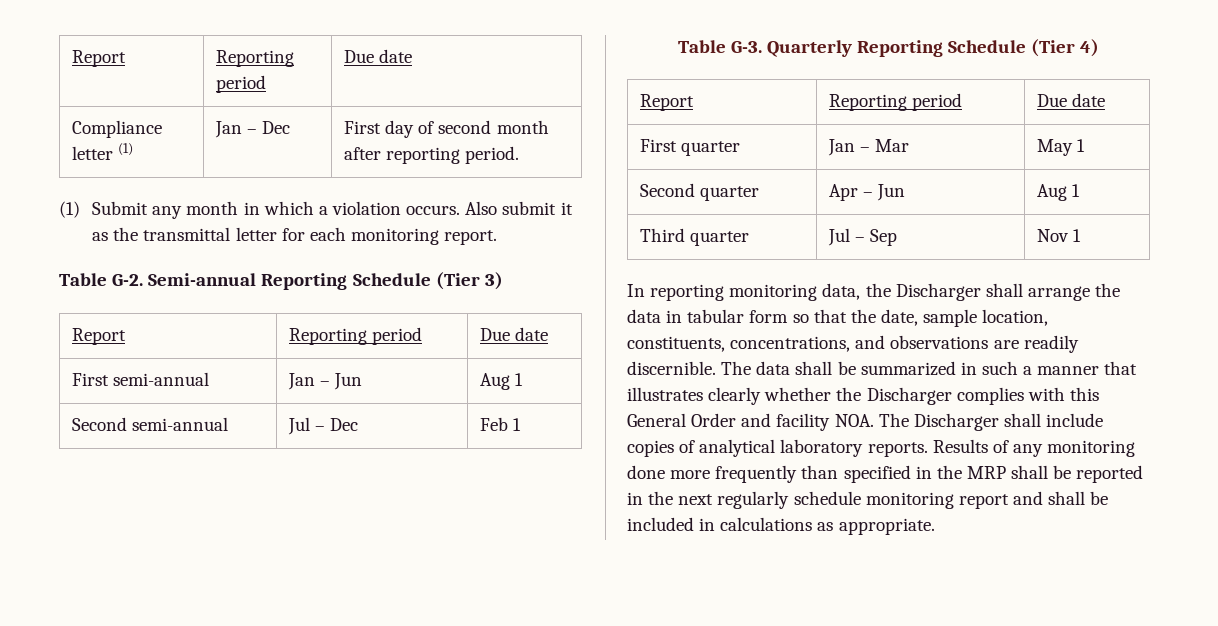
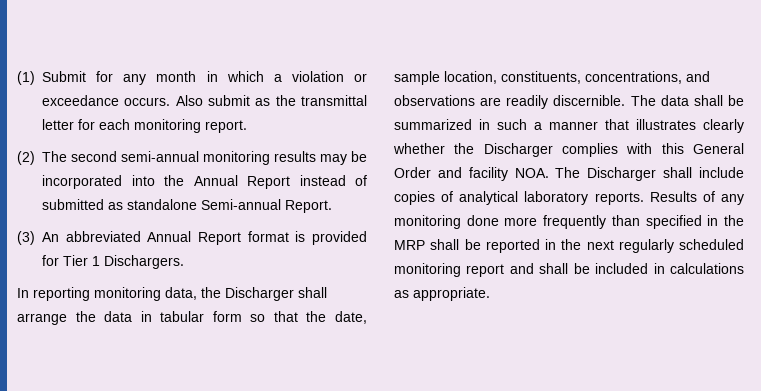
[72,50,127,67] [216,50,295,67] [216,75,267,93] [344,49,413,63] [72,120,163,138] [72,143,134,160] [215,121,291,138] [344,120,549,138] [344,146,520,164] Report | Reporting period | Due date // Compliance letter (1) | Jan – Dec | First day of second month after reporting period. // -> (17, 78) none
(149, 208) none -> [96,71,114,82] for
(401, 208) none -> [354,73,367,82] [42,95,119,106] or exceedance
[560,202,573,215] it -> (250, 100) none
[59,272,503,290] [72,328,127,345] [289,327,423,345] [480,327,549,341] [72,372,210,386] [288,373,363,390] [480,373,524,390] [72,417,229,431] [288,417,359,435] [480,417,522,431] [677,39,1100,57] [640,94,695,111] [829,93,963,111] [1037,93,1106,107] [640,139,741,156] [828,139,910,156] [1037,139,1086,156] [640,183,760,201] [829,184,906,201] [1037,184,1081,201] [640,228,750,246] [828,228,898,246] [1037,229,1082,242] Table G-2. Semi-annual Reporting Schedule (Tier 3) // Report | Reporting period | Due date // First semi-annual | Jan – Jun | Aug 1 // Second semi-annual | Jul – Dec | Feb 1 // Table G-3. Quarterly Reporting Schedule (Tier 4) // Report | Reporting period | Due date // First quarter | Jan – Mar | May 1 // Second quarter | Apr – Jun | Aug 1 // Third quarter | Jul – Sep | Nov 1 -> [17,151,367,165] [42,175,367,189] [42,199,332,213] [17,231,367,245] [42,255,184,269] (2) The second semi-annual monitoring results may be incorporated into the Annual Report instead of submitted as standalone Semi-annual Report. // (3) An abbreviated Annual Report format is provided for Tier 1 Dischargers.
[793,491,861,505] schedule -> [679,239,744,250] scheduled

